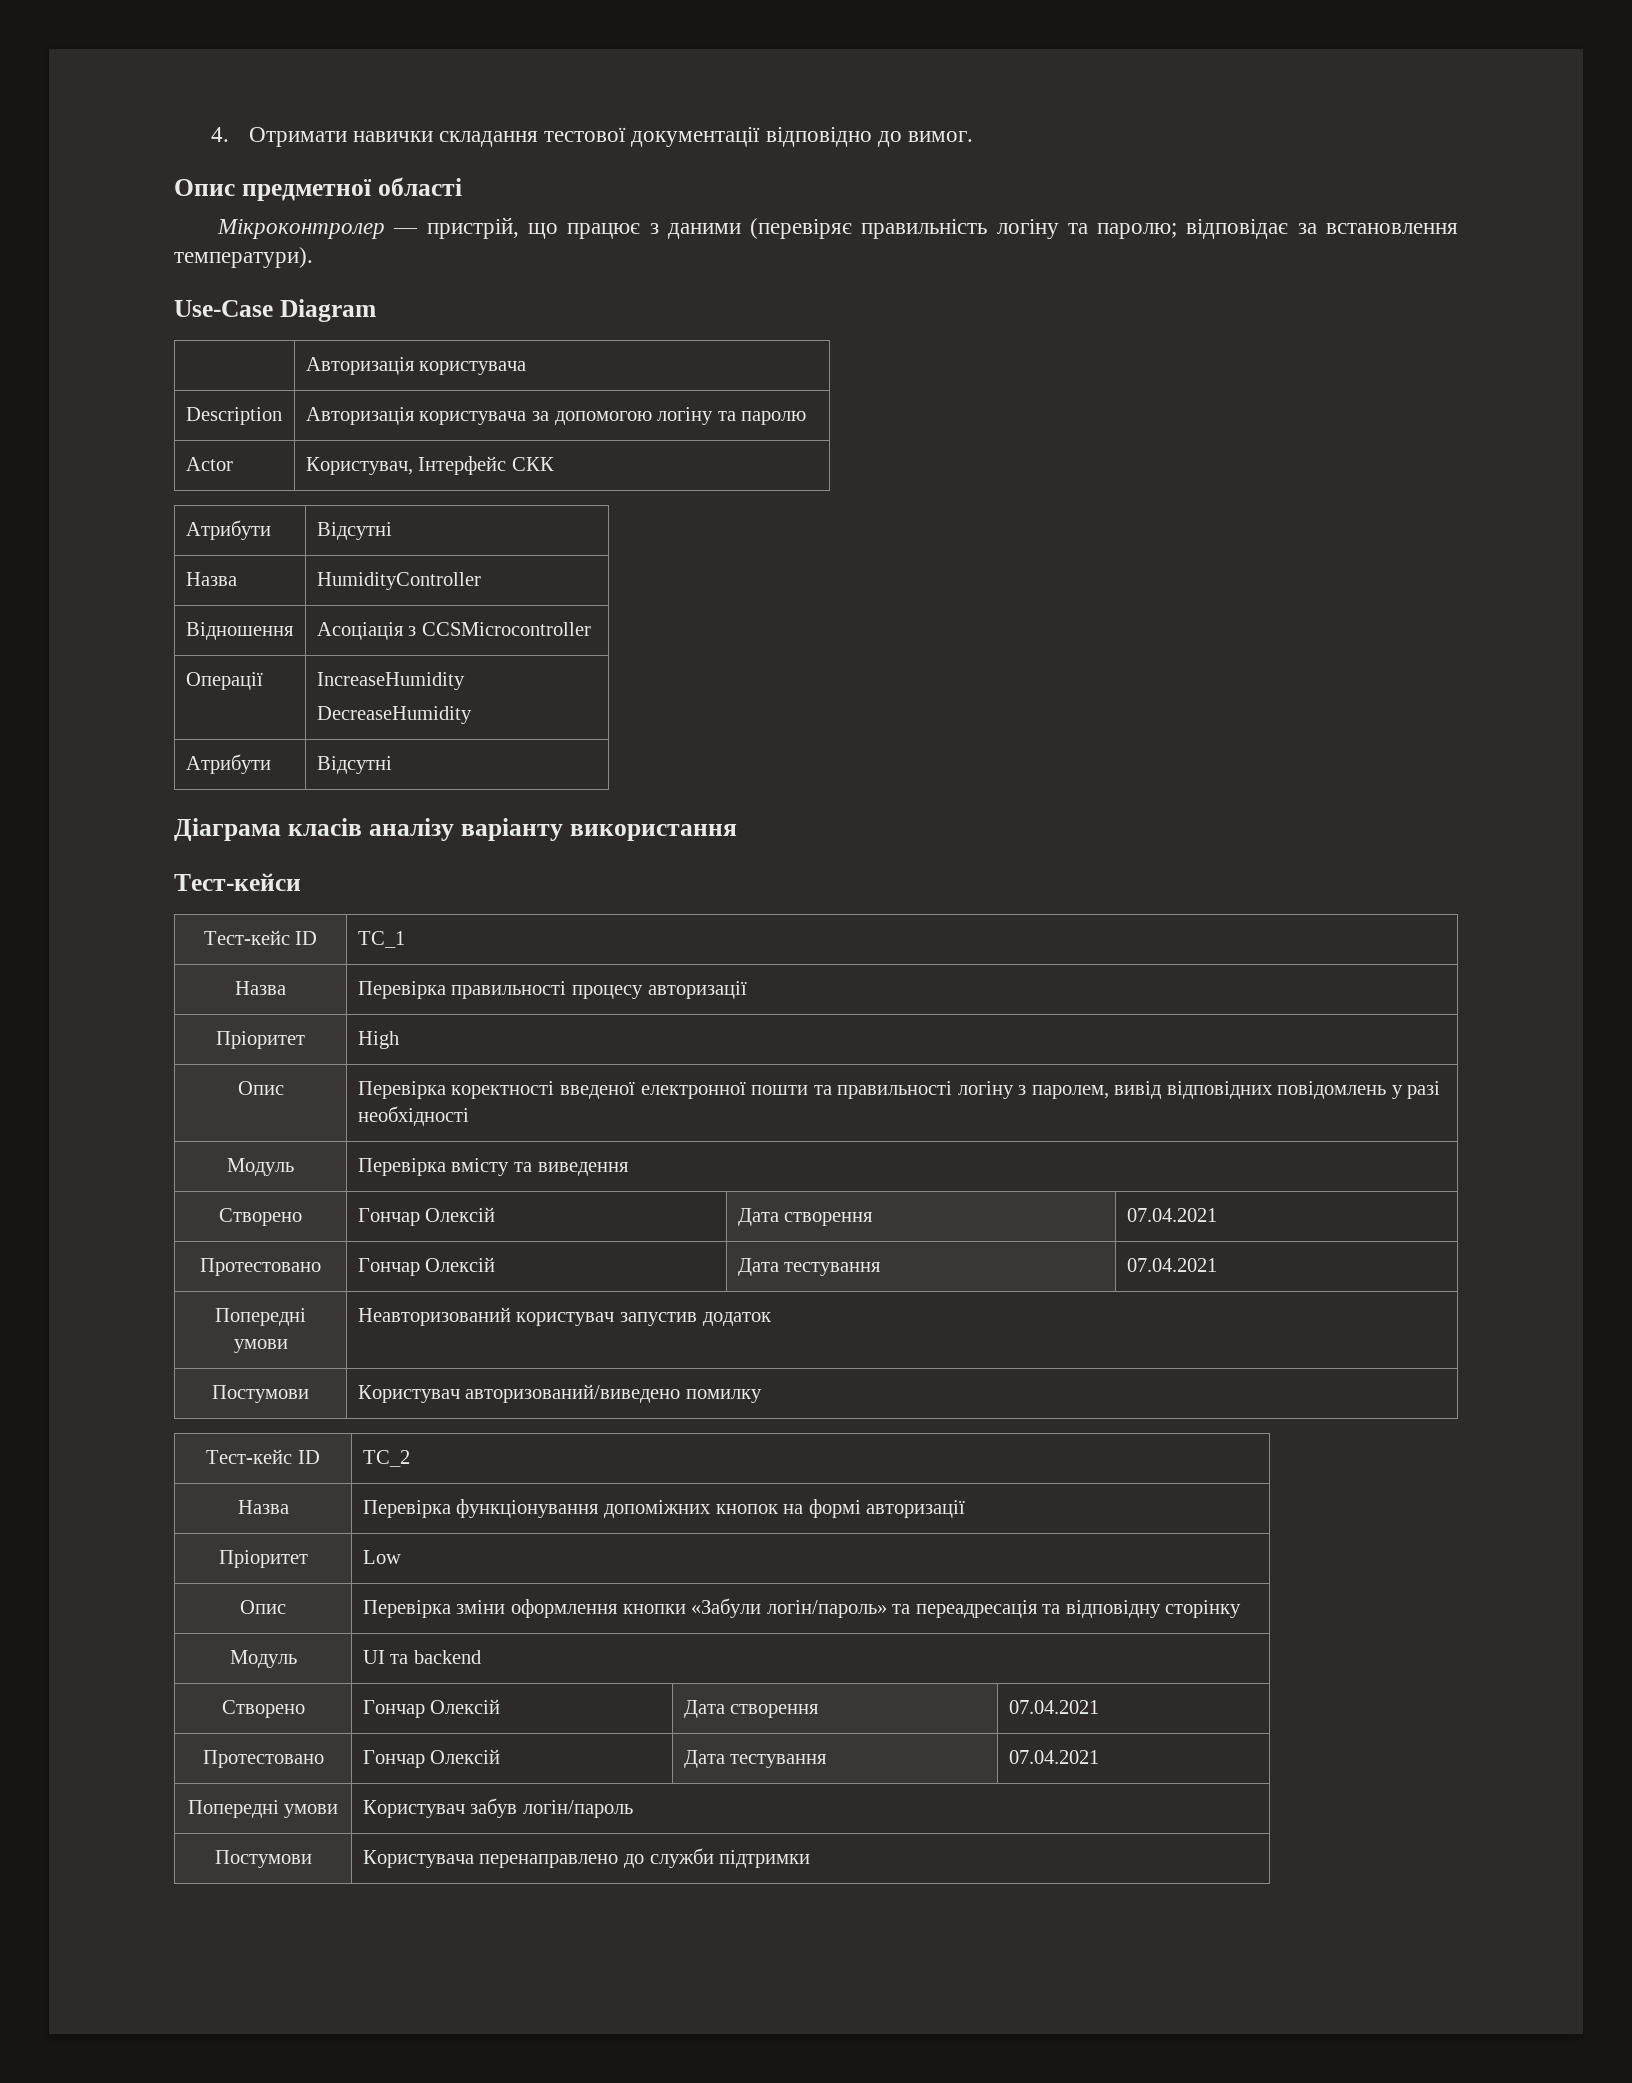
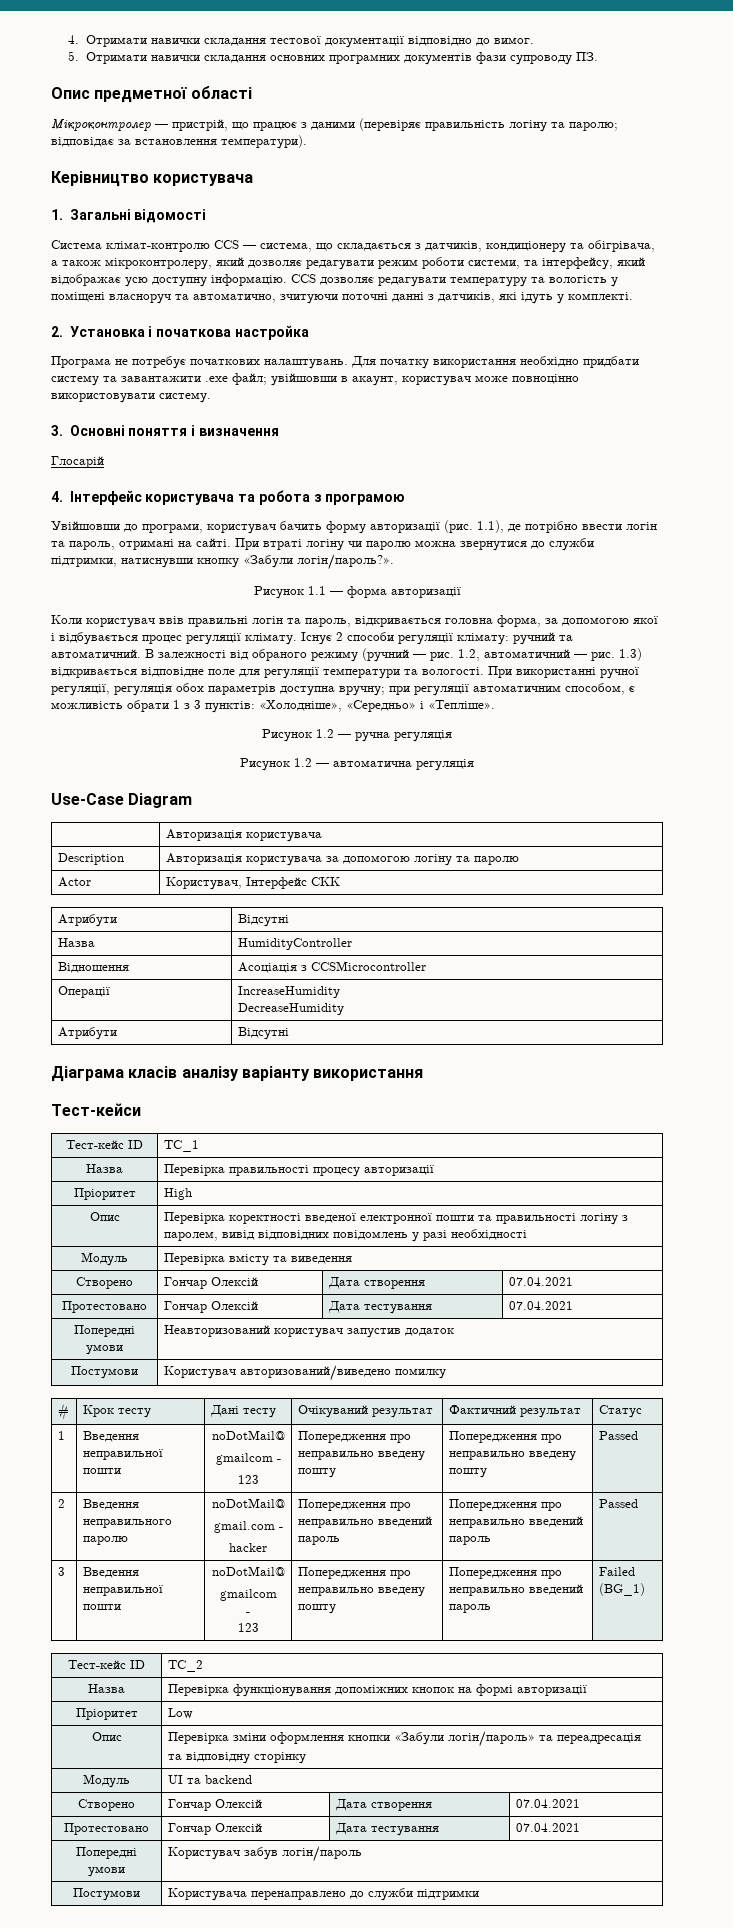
(974, 136) none -> [68,51,598,65] // 5. Отримати навички складання основних програмних документів фази супроводу ПЗ.
(313, 257) none -> [51,171,254,187] [51,209,207,223] [51,240,655,253] [51,257,645,270] [51,274,618,287] [51,292,633,304] [51,325,309,340] [51,356,639,369] [51,373,579,386] [51,392,211,403] [51,425,279,436] [51,456,104,468] [51,490,406,505] [51,520,657,534] [51,538,594,551] [51,554,394,570] [253,586,461,599] [51,615,658,628] [51,632,573,645] [51,648,642,662] [51,666,639,679] [51,683,635,696] [51,700,495,713] [262,729,452,742] [240,758,474,771] // Керівництво користувача // 1. Загальні відомості // Система клімат-контролю CCS — система, що складається з датчиків, кондиціонеру та обігрівача, а також мікроконтролеру, який дозволяє редагувати режим роботи системи, та інтерфейсу, який відображає усю доступну інформацію. CCS дозволяє редагувати температуру та вологість у поміщені власноруч та автоматично, зчитуючи поточні данні з датчиків, які ідуть у комплекті. // 2. Установка і початкова настройка // Програма не потребує початкових налаштувань. Для початку використання необхідно придбати систему та завантажити .exe файл; увійшовши в акаунт, користувач може повноцінно використовувати систему. // 3. Основні поняття і визначення // Глосарій // 4. Інтерфейс користувача та робота з програмою // Увійшовши до програми, користувач бачить форму авторизації (рис. 1.1), де потрібно ввести логін та пароль, отримані на сайті. При втраті логіну чи паролю можна звернутися до служби підтримки, натиснувши кнопку «Забули логін/пароль?». // Рисунок 1.1 — форма авторизації // Коли користувач ввів правильні логін та пароль, відкривається головна форма, за допомогою якої і відбувається процес регуляції клімату. Існує 2 способи регуляції клімату: ручний та автоматичний. В залежності від обраного режиму (ручний — рис. 1.2, автоматичний — рис. 1.3) відкривається відповідне поле для регуляції температури та вологості. При використанні ручної регуляції, регуляція обох параметрів доступна вручну; при регуляції автоматичним способом, є можливість обрати 1 з 3 пунктів: «Холодніше», «Середньо» і «Тепліше». // Рисунок 1.2 — ручна регуляція // Рисунок 1.2 — автоматична регуляція
(763, 1396) none -> [57,1403,69,1420] [82,1405,151,1418] [209,1405,276,1418] [297,1405,433,1418] [448,1405,581,1418] [598,1405,642,1418] [57,1431,65,1440] [82,1431,139,1442] [82,1449,163,1460] [82,1468,121,1474] [211,1430,285,1440] [215,1453,281,1465] [237,1475,259,1484] [297,1431,411,1443] [297,1451,425,1461] [297,1468,336,1478] [448,1431,562,1443] [448,1451,576,1461] [448,1468,487,1478] [598,1431,638,1440] [57,1499,65,1508] [82,1499,139,1510] [82,1519,172,1528] [82,1536,128,1545] [211,1498,285,1508] [213,1521,283,1533] [229,1543,267,1552] [297,1499,411,1511] [297,1516,432,1528] [297,1536,340,1545] [448,1499,562,1511] [448,1516,583,1528] [448,1536,491,1545] [598,1499,638,1508] [57,1567,65,1576] [82,1567,139,1578] [82,1585,163,1596] [82,1604,121,1610] [211,1566,285,1576] [219,1589,277,1601] [246,1612,250,1615] [237,1623,259,1632] [297,1567,411,1579] [297,1587,425,1597] [297,1604,336,1614] [448,1567,562,1579] [448,1584,583,1596] [448,1604,491,1613] [598,1567,635,1576] [598,1583,645,1596] // # | Крок тесту | Дані тесту | Очікуваний результат | Фактичний результат | Статус // 1 | Введення неправильної пошти | noDotMail@ // gmailcom - // 123 | Попередження про неправильно введену пошту | Попередження про неправильно введену пошту | Passed // 2 | Введення неправильного паролю | noDotMail@ // gmail.com - // hacker | Попередження про неправильно введений пароль | Попередження про неправильно введений пароль | Passed // 3 | Введення неправильної пошти | noDotMail@ // gmailcom // - // 123 | Попередження про неправильно введену пошту | Попередження про неправильно введений пароль | Failed (BG_1)

